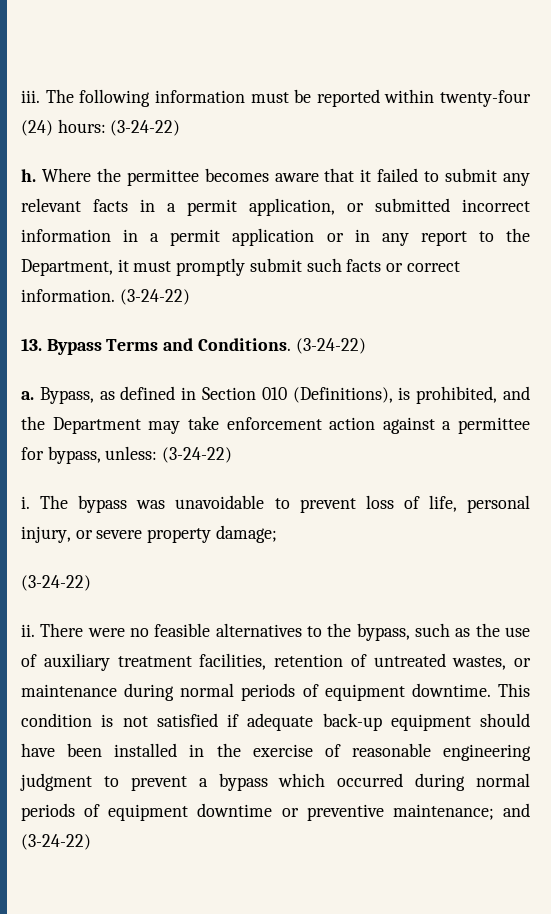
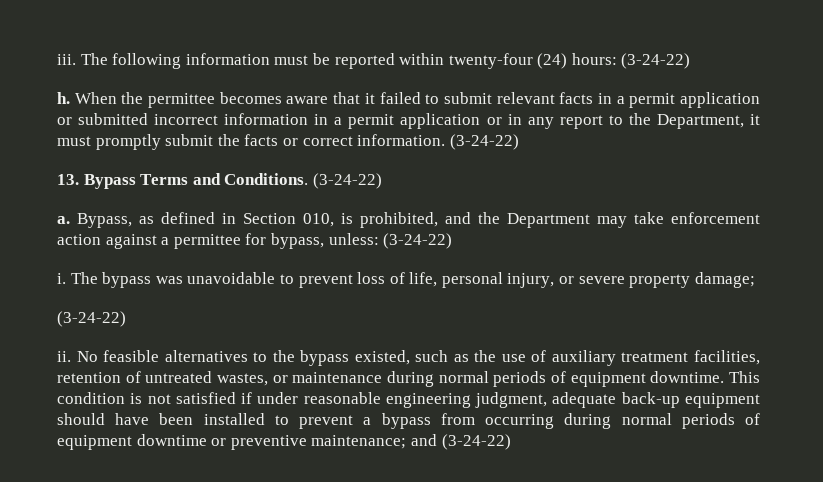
[41,168,91,182] Where -> [74,92,117,104] When
[503,173,531,186] any -> (492, 98) none
[249,198,335,216] application, -> [680,92,760,108] application
[306,258,342,272] such -> [217,134,240,146] the
[261,387,393,403] 010 (Definitions), -> [303,213,334,227] 010,
[40,623,149,637] There were no -> [76,351,98,362] No
[356,623,410,641] bypass, -> [300,350,410,366] bypass existed,
(239, 720) none -> [257,392,548,408] under reasonable engineering judgment,
[189,743,531,761] [20,773,92,791] in the exercise of reasonable engineering judgment -> (265, 419) none
[278,773,404,787] which occurred -> [440,413,555,429] from occurring

